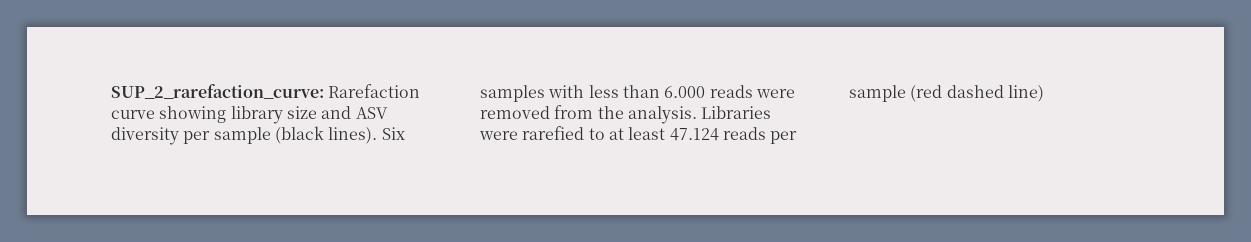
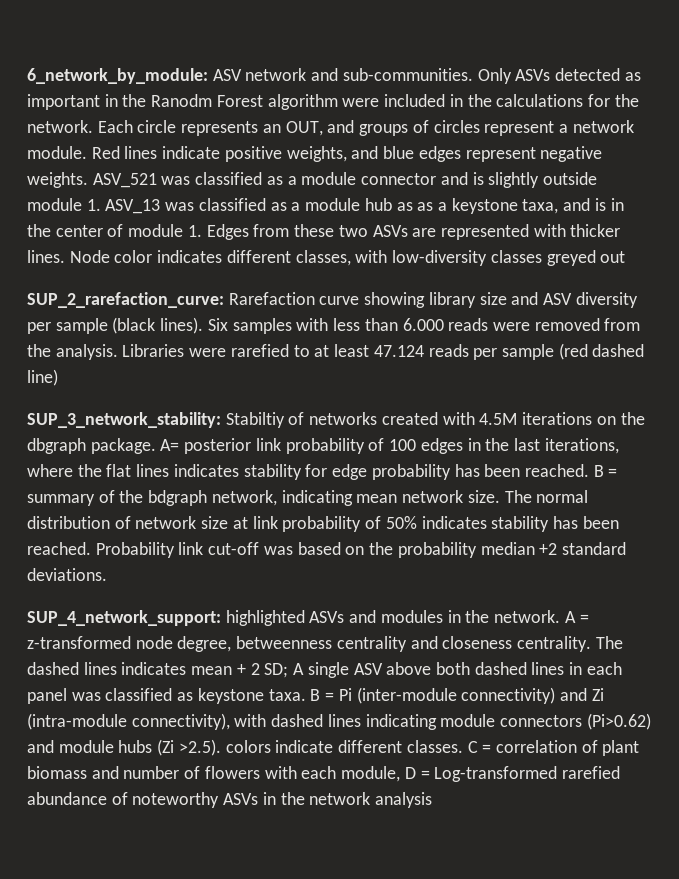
(111, 91) none -> [27,68,641,84] [27,94,639,110] [27,120,634,136] [27,146,603,162] [27,172,597,188] [27,198,624,214] [27,224,621,240] [27,250,626,266] 6_network_by_module: ASV network and sub-communities. Only ASVs detected as important in the Ranodm Forest algorithm were included in the calculations for the network. Each circle represents an OUT, and groups of circles represent a network module. Red lines indicate positive weights, and blue edges represent negative weights. ASV_521 was classified as a module connector and is slightly outside module 1. ASV_13 was classified as a module hub as as a keystone taxa, and is in the center of module 1. Edges from these two ASVs are represented with thicker lines. Node color indicates different classes, with low-diversity classes greyed out //
(1044, 93) none -> [27,412,645,428] [27,438,619,454] [27,464,618,480] [27,490,589,506] [27,516,619,532] [27,542,626,558] [27,568,107,581] [27,610,589,626] [27,636,623,652] [27,662,622,678] [27,687,604,704] [27,713,651,730] [27,739,640,756] [27,766,620,782] [27,792,433,808] // SUP_3_network_stability: Stabiltiy of networks created with 4.5M iterations on the dbgraph package. A= posterior link probability of 100 edges in the last iterations, where the flat lines indicates stability for edge probability has been reached. B = summary of the bdgraph network, indicating mean network size. The normal distribution of network size at link probability of 50% indicates stability has been reached. Probability link cut-off was based on the probability median +2 standard deviations. // SUP_4_network_support: highlighted ASVs and modules in the network. A = z-transformed node degree, betweenness centrality and closeness centrality. The dashed lines indicates mean + 2 SD; A single ASV above both dashed lines in each panel was classified as keystone taxa. B = Pi (inter-module connectivity) and Zi (intra-module connectivity), with dashed lines indicating module connectors (Pi>0.62) and module hubs (Zi >2.5). colors indicate different classes. C = correlation of plant biomass and number of flowers with each module, D = Log-transformed rarefied abundance of noteworthy ASVs in the network analysis

